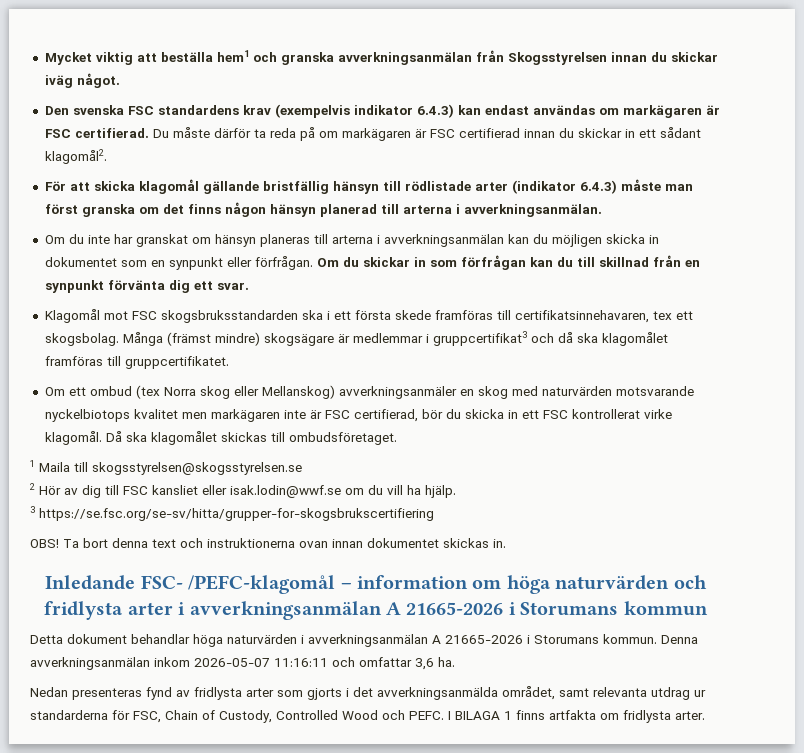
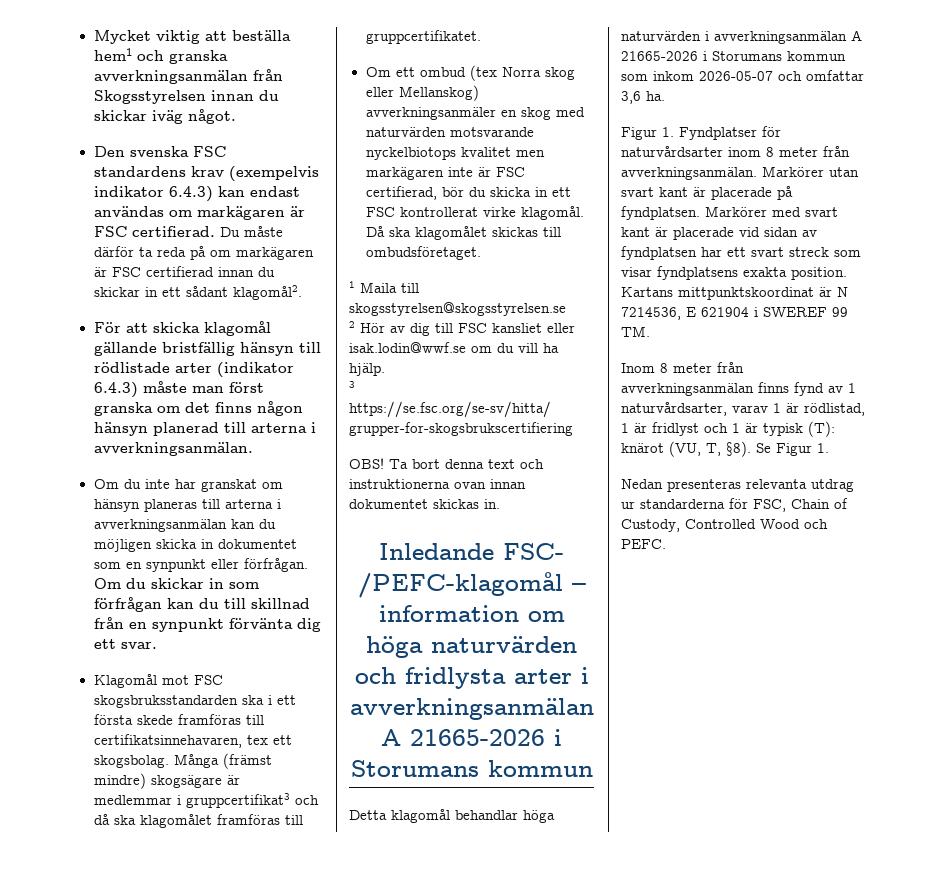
[67,634,127,644] dokument -> [391,809,450,823] klagomål
[603,634,698,644] [30,657,150,670] kommun. Denna avverkningsanmälan -> [787,51,846,61] [621,74,648,81] kommun som
[274,658,328,667] 11:16:11 -> (773, 76) none
[30,686,589,700] Nedan presenteras fynd av fridlysta arter som gjorts i det avverkningsanmälda området, samt -> [621,126,781,140] [621,146,850,157] [621,166,859,180] [621,186,793,200] [621,206,838,220] [621,227,817,240] [621,246,861,260] [621,266,847,280] [621,287,848,300] [621,307,848,320] [621,326,650,337] [621,362,744,373] [621,382,856,396] [621,402,865,416] [621,421,835,437] [621,441,829,457] [621,479,741,492] Figur 1. Fyndplatser för naturvårdsarter inom 8 meter från avverkningsanmälan. Markörer utan svart kant är placerade på fyndplatsen. Markörer med svart kant är placerade vid sidan av fyndplatsen har ett svart streck som visar fyndplatsens exakta position. Kartans mittpunktskoordinat är N 7214536, E 621904 i SWEREF 99 TM. // Inom 8 meter från avverkningsanmälan finns fynd av 1 naturvårdsarter, varav 1 är rödlistad, 1 är fridlyst och 1 är typisk (T): knärot (VU, T, §8). Se Figur 1. // Nedan presenteras
[448,710,705,723] I BILAGA 1 finns artfakta om fridlysta arter. -> (666, 544) none

